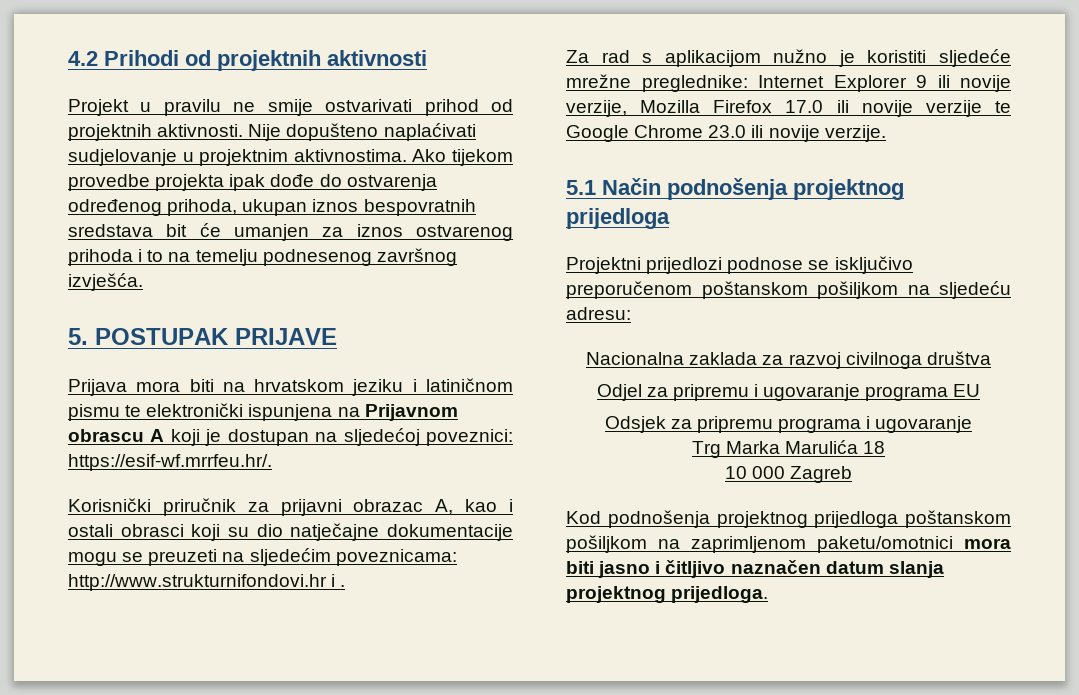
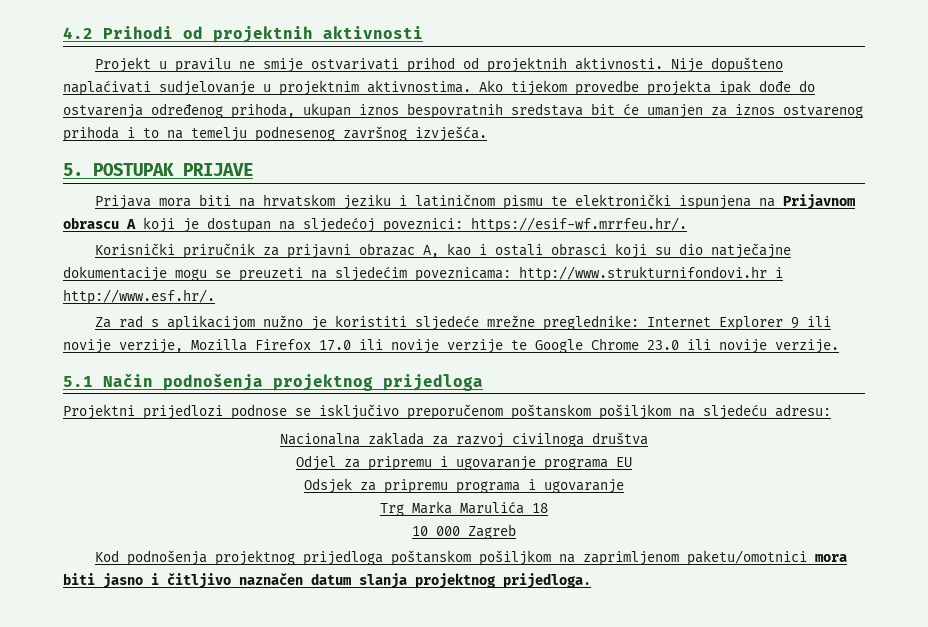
[340,585,346,587] . -> [63,289,215,305] http://www.esf.hr/.

